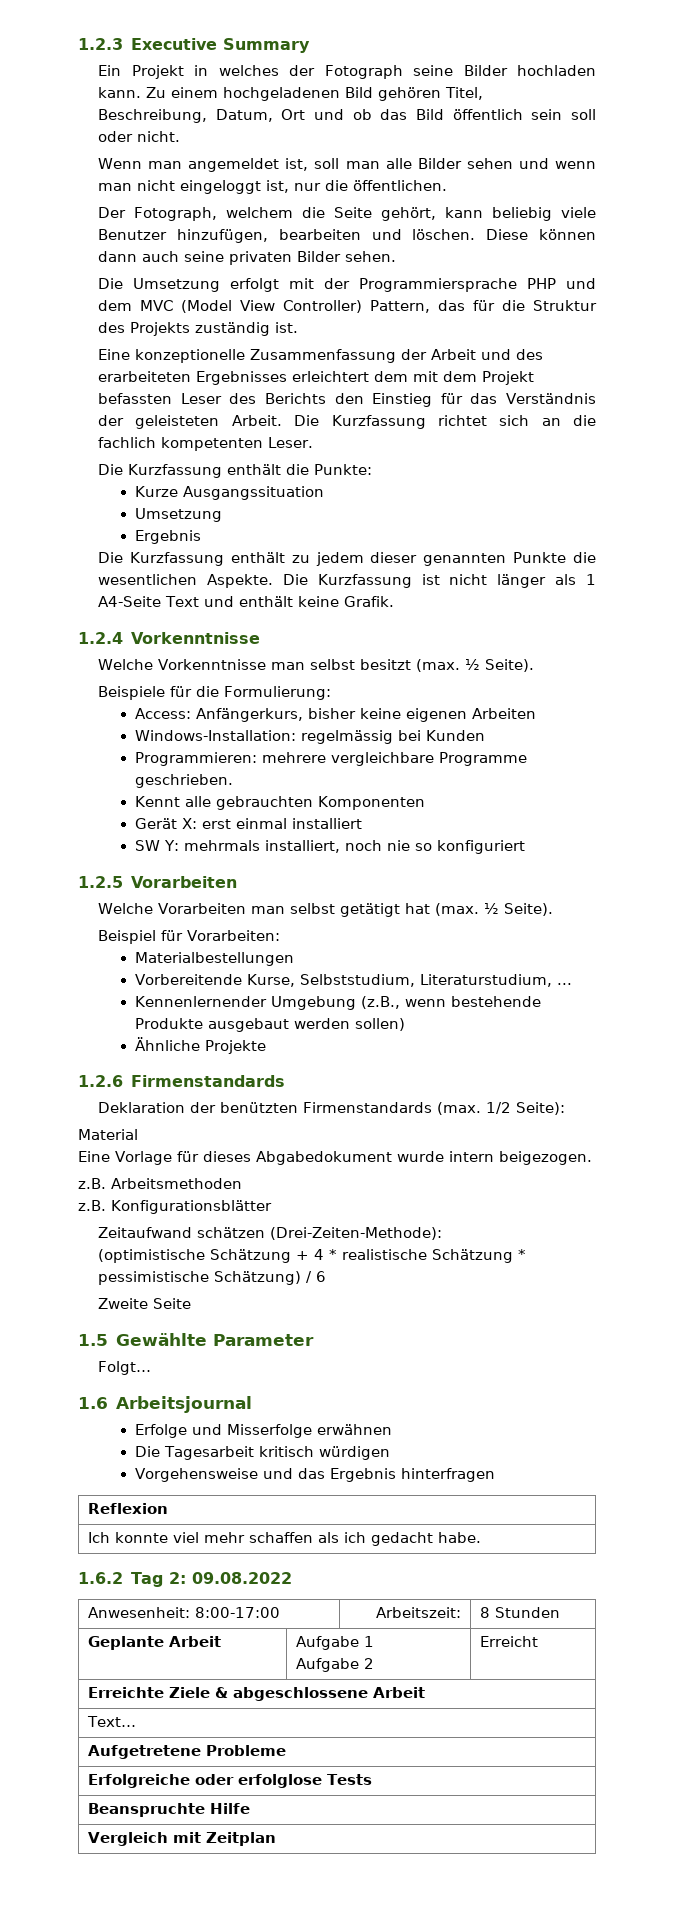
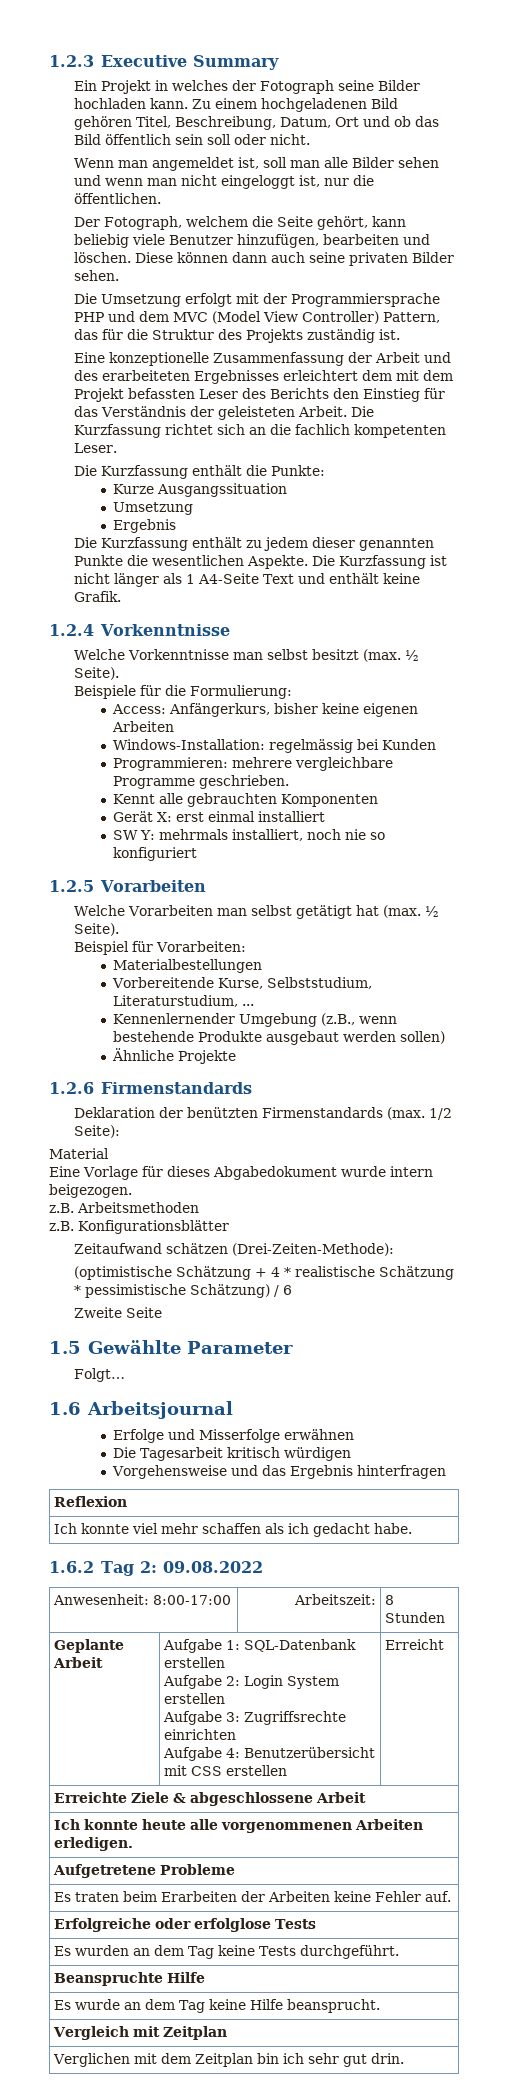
[364,1636,375,1647] [296,1658,375,1672] 1 // Aufgabe 2 -> [226,1639,357,1652] [164,1657,226,1668] [163,1675,340,1689] [164,1693,226,1704] [163,1711,347,1725] [164,1729,237,1740] [163,1747,376,1761] [164,1765,288,1776] 1: SQL-Datenbank erstellen // Aufgabe 2: Login System erstellen // Aufgabe 3: Zugriffsrechte einrichten // Aufgabe 4: Benutzerübersicht mit CSS erstellen
[87,1716,137,1727] [88,1745,287,1759] [88,1774,373,1788] [88,1803,251,1817] [88,1832,277,1846] Text… // Aufgetretene Probleme // Erfolgreiche oder erfolglose Tests // Beanspruchte Hilfe // Vergleich mit Zeitplan -> [54,1819,424,1833] [54,1837,134,1851] [53,1864,236,1878] [54,1891,452,1902] [54,1918,317,1932] [54,1945,400,1959] [54,1972,206,1986] [54,1999,381,2013] [53,2026,228,2040] [53,2053,405,2067] Ich konnte heute alle vorgenommenen Arbeiten erledigen. // Aufgetretene Probleme // Es traten beim Erarbeiten der Arbeiten keine Fehler auf. // Erfolgreiche oder erfolglose Tests // Es wurden an dem Tag keine Tests durchgeführt. // Beanspruchte Hilfe // Es wurde an dem Tag keine Hilfe beansprucht. // Vergleich mit Zeitplan // Verglichen mit dem Zeitplan bin ich sehr gut drin.

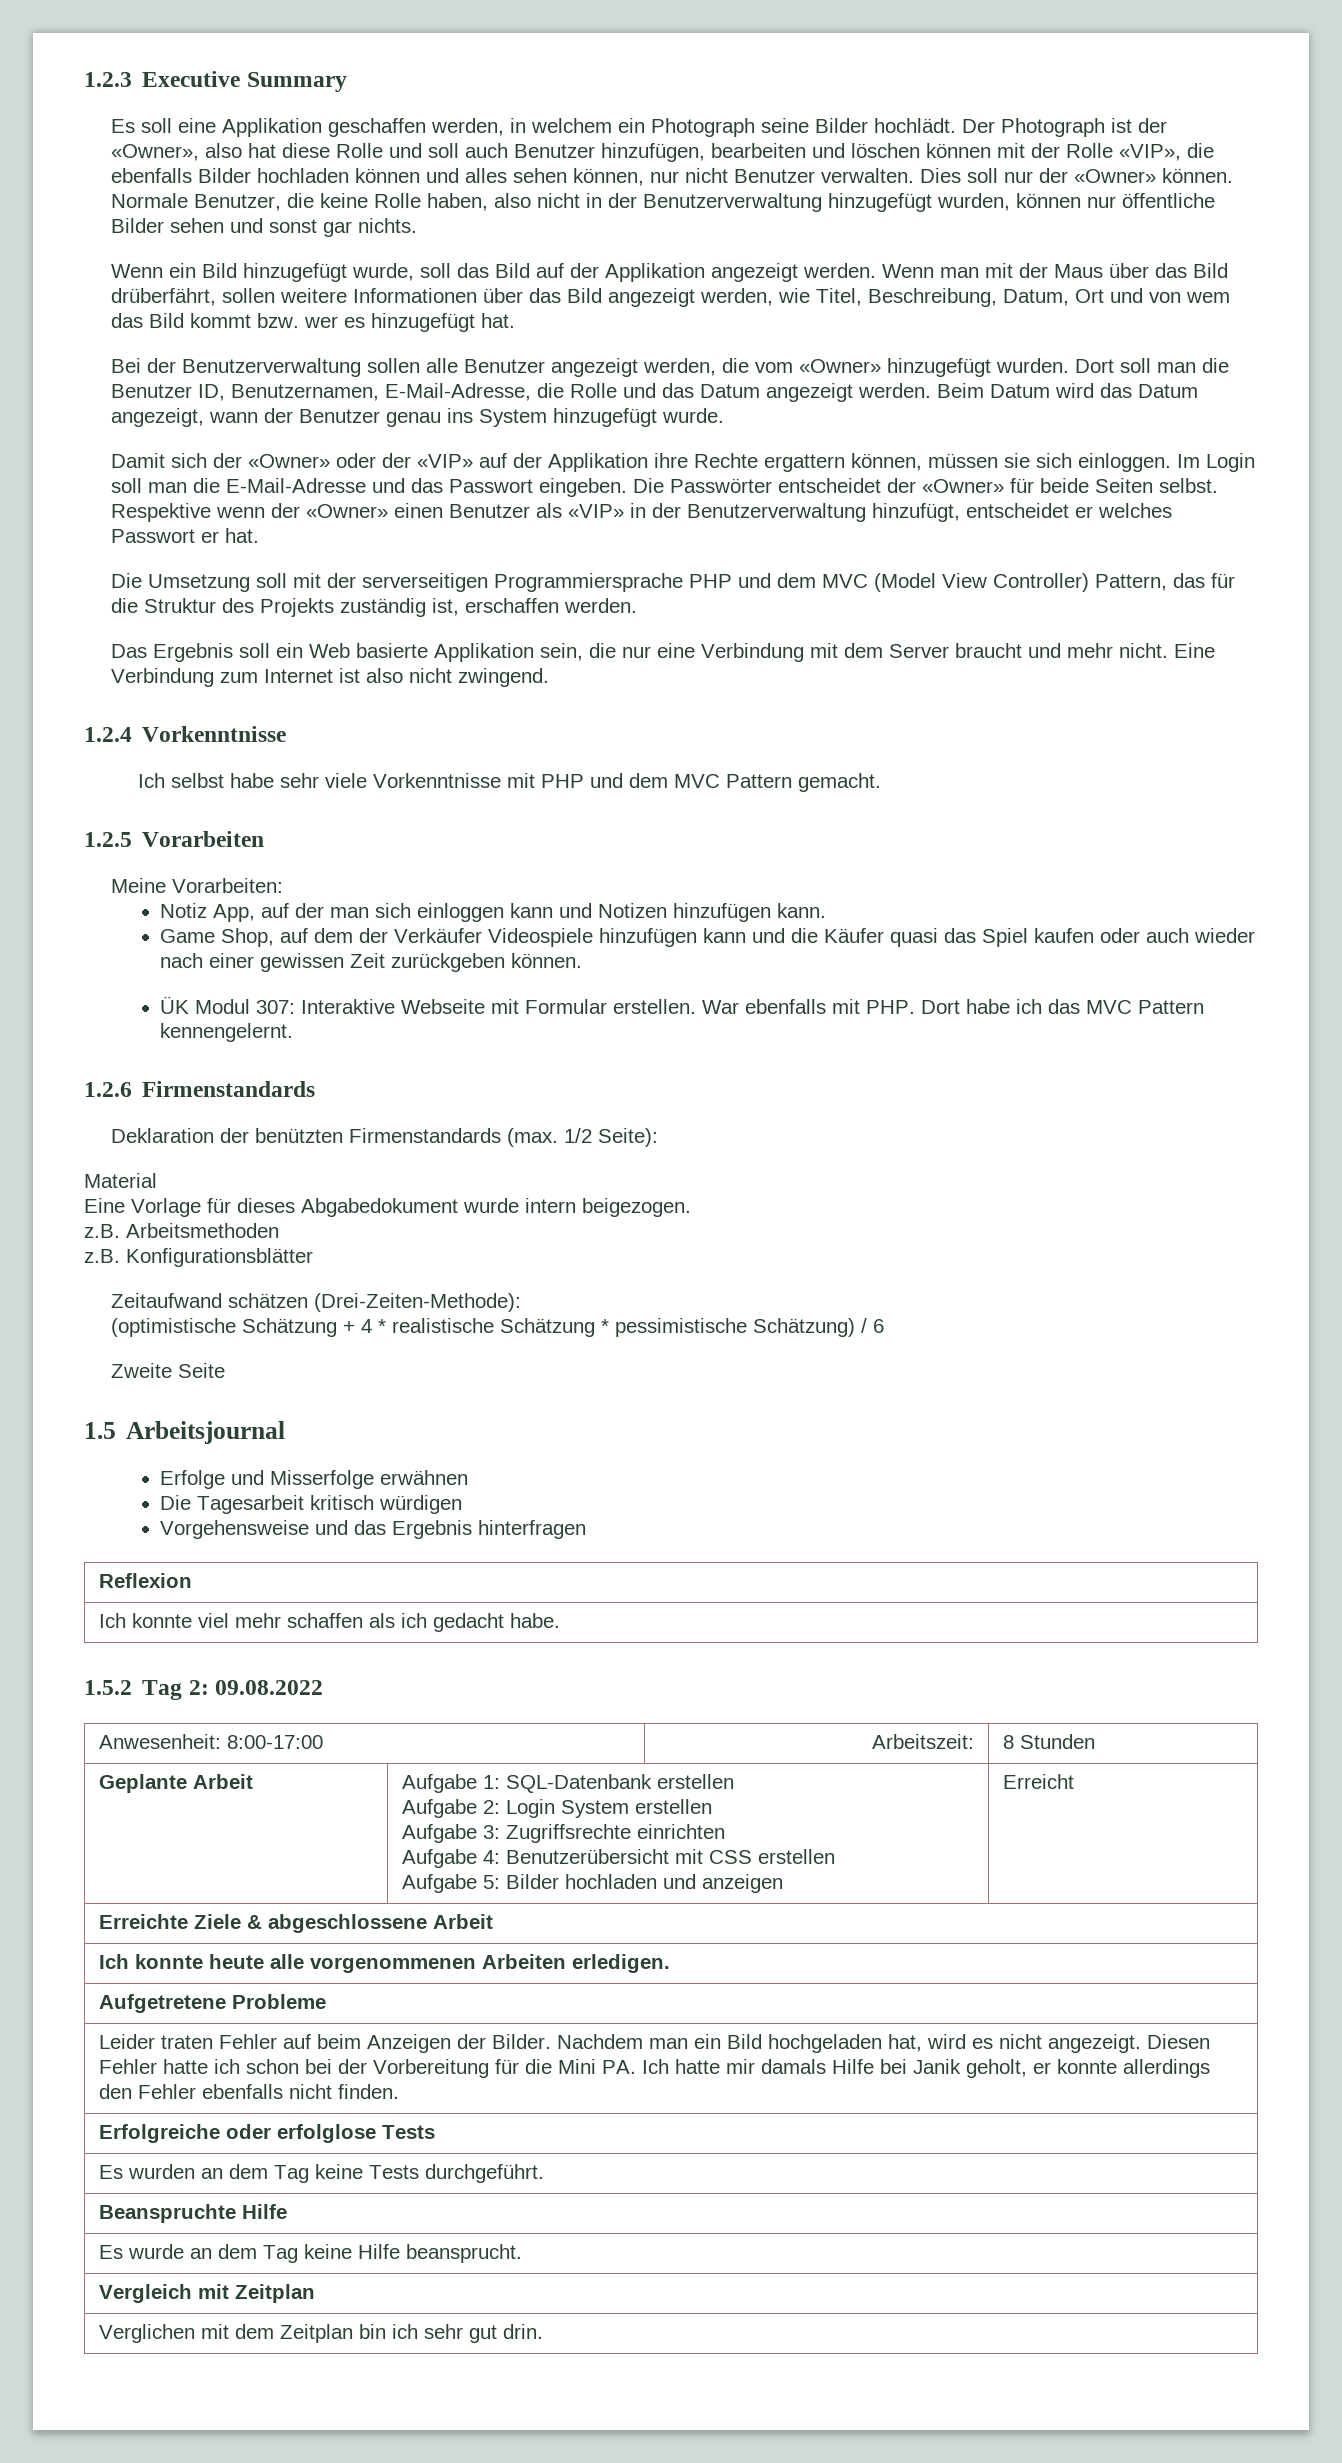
[73,80,420,94] [73,98,398,112] [73,116,132,130] Ein Projekt in welches der Fotograph seine Bilder hochladen kann. Zu einem hochgeladenen Bild gehören -> [110,118,1167,137] [110,143,1214,162] [110,168,1233,186] [110,193,1215,212] [110,218,417,237] [110,263,1228,282] [110,288,810,307] Es soll eine Applikation geschaffen werden, in welchem ein Photograph seine Bilder hochlädt. Der Photograph ist der «Owner», also hat diese Rolle und soll auch Benutzer hinzufügen, bearbeiten und löschen können mit der Rolle «VIP», die ebenfalls Bilder hochladen können und alles sehen können, nur nicht Benutzer verwalten. Dies soll nur der «Owner» können. Normale Benutzer, die keine Rolle haben, also nicht in der Benutzerverwaltung hinzugefügt wurden, können nur öffentliche Bilder sehen und sonst gar nichts. // Wenn ein Bild hinzugefügt wurde, soll das Bild auf der Applikation angezeigt werden. Wenn man mit der Maus über das Bild drüberfährt, sollen weitere Informationen über das Bild angezeigt werden, wie
[393,116,439,127] [73,134,310,145] [73,157,439,171] [73,175,374,189] [73,193,161,204] [73,216,406,230] [73,234,430,248] [73,252,454,266] [73,270,119,281] ob das Bild öffentlich sein soll oder nicht. // Wenn man angemeldet ist, soll man alle Bilder sehen und wenn man nicht eingeloggt ist, nur die öffentlichen. // Der Fotograph, welchem die Seite gehört, kann beliebig viele Benutzer hinzufügen, bearbeiten und löschen. Diese können dann auch seine privaten Bilder sehen. -> [1148,292,1230,303] [110,313,515,332] [110,358,1229,377] [110,383,1198,402] [110,408,724,427] [110,453,1255,472] [110,478,1218,497] [110,503,1172,522] [110,528,259,543] von wem das Bild kommt bzw. wer es hinzugefügt hat. // Bei der Benutzerverwaltung sollen alle Benutzer angezeigt werden, die vom «Owner» hinzugefügt wurden. Dort soll man die Benutzer ID, Benutzernamen, E-Mail-Adresse, die Rolle und das Datum angezeigt werden. Beim Datum wird das Datum angezeigt, wann der Benutzer genau ins System hinzugefügt wurde. // Damit sich der «Owner» oder der «VIP» auf der Applikation ihre Rechte ergattern können, müssen sie sich einloggen. Im Login soll man die E-Mail-Adresse und das Passwort eingeben. Die Passwörter entscheidet der «Owner» für beide Seiten selbst. Respektive wenn der «Owner» einen Benutzer als «VIP» in der Benutzerverwaltung hinzufügt, entscheidet er welches Passwort er hat.
[184,293,287,307] erfolgt mit der -> [255,573,488,592] soll mit der serverseitigen
[378,329,400,340] [73,352,451,366] [73,370,453,384] [73,388,445,402] [73,406,374,420] [73,424,446,438] [73,443,117,453] [73,465,325,479] [113,483,288,497] [113,502,194,515] [113,519,177,533] [73,537,434,551] [73,555,447,569] [73,573,420,587] [73,591,121,602] [49,624,230,636] [73,649,419,662] [73,667,119,680] [73,685,292,699] [112,703,419,717] [112,721,175,732] [113,739,437,753] [113,757,394,771] [113,775,290,789] [113,793,379,807] [113,811,326,822] [113,829,386,841] [113,847,198,861] [49,880,206,892] [73,905,439,919] [73,923,119,936] [73,941,246,955] [113,959,263,973] [112,977,373,989] [113,995,255,1007] [113,1013,398,1027] [113,1031,446,1045] [112,1048,237,1064] ist. // Eine konzeptionelle Zusammenfassung der Arbeit und des erarbeiteten Ergebnisses erleichtert dem mit dem Projekt befassten Leser des Berichts den Einstieg für das Verständnis der geleisteten Arbeit. Die Kurzfassung richtet sich an die fachlich kompetenten Leser. // Die Kurzfassung enthält die Punkte: // Kurze Ausgangssituation // Umsetzung // Ergebnis // Die Kurzfassung enthält zu jedem dieser genannten Punkte die wesentlichen Aspekte. Die Kurzfassung ist nicht länger als 1 A4-Seite Text und enthält keine Grafik. // 1.2.4 Vorkenntnisse // Welche Vorkenntnisse man selbst besitzt (max. ½ Seite). // Beispiele für die Formulierung: // Access: Anfängerkurs, bisher keine eigenen Arbeiten // Windows-Installation: regelmässig bei Kunden // Programmieren: mehrere vergleichbare Programme geschrieben. // Kennt alle gebrauchten Komponenten // Gerät X: erst einmal installiert // SW Y: mehrmals installiert, noch nie so konfiguriert // 1.2.5 Vorarbeiten // Welche Vorarbeiten man selbst getätigt hat (max. ½ Seite). // Beispiel für Vorarbeiten: // Materialbestellungen // Vorbereitende Kurse, Selbststudium, Literaturstudium, ... // Kennenlernender Umgebung (z.B., wenn bestehende Produkte ausgebaut werden sollen) // Ähnliche Projekte -> [431,598,637,616] [110,643,1215,662] [110,668,549,687] [84,726,287,742] [137,773,881,792] [84,831,265,847] [110,878,283,893] [160,903,827,922] [160,928,1256,947] [160,953,583,972] [160,996,1205,1014] [160,1023,294,1042] ist, erschaffen werden. // Das Ergebnis soll ein Web basierte Applikation sein, die nur eine Verbindung mit dem Server braucht und mehr nicht. Eine Verbindung zum Internet ist also nicht zwingend. // 1.2.4 Vorkenntnisse // Ich selbst habe sehr viele Vorkenntnisse mit PHP und dem MVC Pattern gemacht. // 1.2.5 Vorarbeiten // Meine Vorarbeiten: // Notiz App, auf der man sich einloggen kann und Notizen hinzufügen kann. // Game Shop, auf dem der Verkäufer Videospiele hinzufügen kann und die Käufer quasi das Spiel kaufen oder auch wieder nach einer gewissen Zeit zurückgeben können. // ÜK Modul 307: Interaktive Webseite mit Formular erstellen. War ebenfalls mit PHP. Dort habe ich das MVC Pattern kennengelernt.
[87,1340,293,1354] [73,1368,125,1382] [49,1402,81,1415] Gewählte Parameter // Folgt… // 1.6 -> (116, 1430) none
[49,1561,94,1573] 1.6.2 -> [84,1680,132,1695] 1.5.2
(288, 1770) none -> [402,1874,784,1893] // Aufgabe 5: Bilder hochladen und anzeigen
[54,1891,452,1902] Es traten beim Erarbeiten der Arbeiten keine Fehler auf. -> [99,2034,1211,2053] [99,2059,1211,2078] [99,2084,400,2099] Leider traten Fehler auf beim Anzeigen der Bilder. Nachdem man ein Bild hochgeladen hat, wird es nicht angezeigt. Diesen Fehler hatte ich schon bei der Vorbereitung für die Mini PA. Ich hatte mir damals Hilfe bei Janik geholt, er konnte allerdings den Fehler ebenfalls nicht finden.

